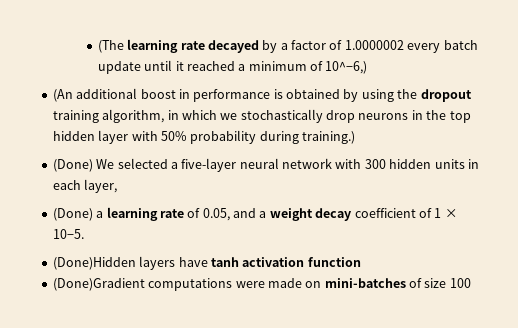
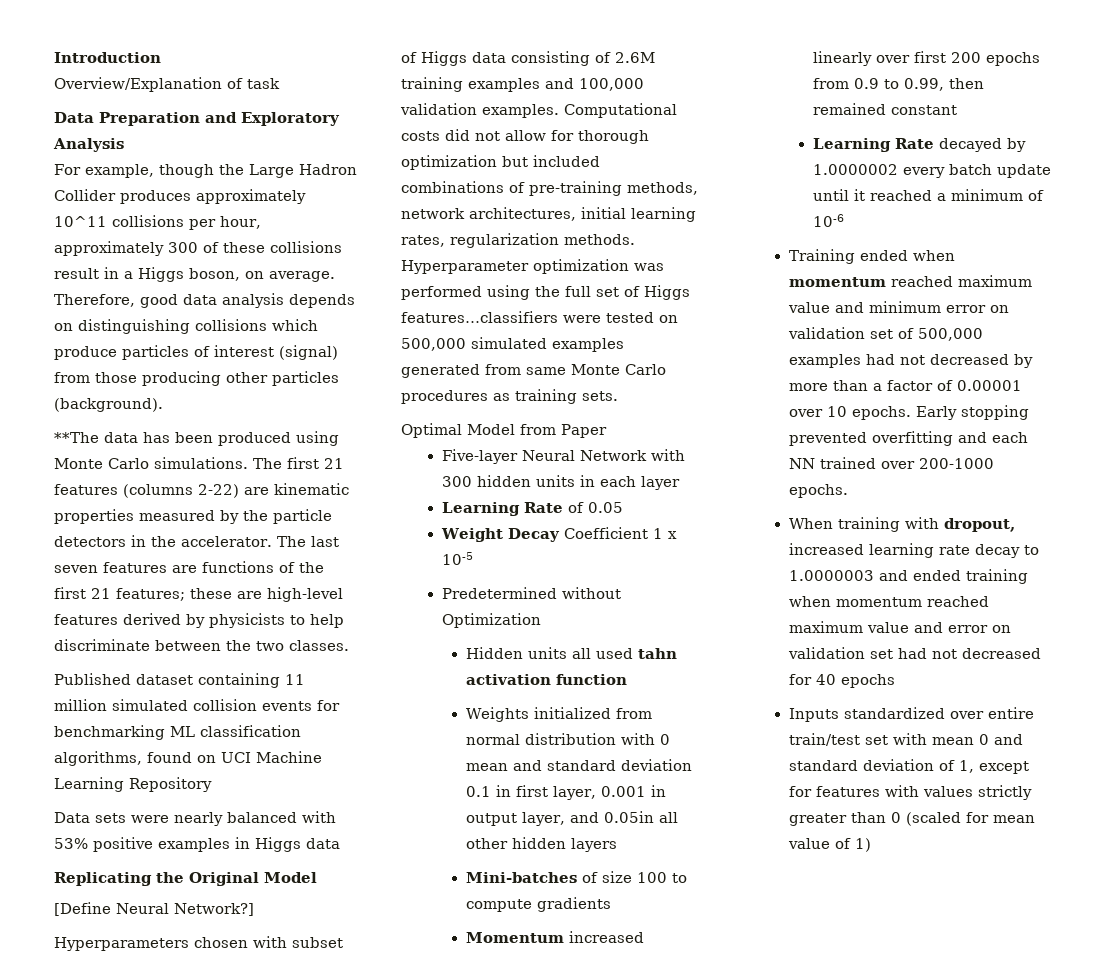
[97,39,343,53] (The learning rate decayed by a factor of -> [54,52,161,63] [54,77,280,92] [54,112,340,126] [53,138,124,152] [54,164,357,178] [54,189,306,204] [54,215,261,230] [54,241,342,256] [54,267,335,282] [54,293,355,308] [54,319,318,334] [54,345,338,360] [54,371,339,386] [54,398,163,412] [54,431,339,446] [54,457,344,469] [54,483,349,498] [54,509,332,524] [54,535,339,547] [54,561,324,573] [54,587,343,602] [54,613,344,628] [54,639,349,651] [54,673,305,688] [54,699,340,711] [54,725,301,740] [54,751,322,766] [54,777,212,792] [54,811,336,826] [54,837,340,852] [54,872,317,886] [54,902,254,916] [54,936,343,951] [401,51,655,66] [401,77,644,92] [400,103,677,118] [401,129,649,144] [401,155,600,170] [401,181,698,196] [401,207,696,222] [401,233,635,248] [401,259,664,274] [401,285,690,300] [401,311,678,323] [401,337,624,352] [401,364,666,378] [401,389,618,404] [401,423,607,438] [441,449,685,464] [441,475,680,490] [441,502,623,516] [440,527,677,542] [441,552,473,565] [441,587,621,599] [441,613,541,628] [465,647,677,659] [465,674,627,685] [465,707,652,722] [465,733,670,745] [465,759,692,771] [465,785,666,800] [465,811,678,826] [465,837,617,852] [465,871,687,883] [465,897,611,912] [465,931,644,943] [812,51,1040,66] [812,78,984,91] [812,103,957,115] [812,138,1026,152] Introduction // Overview/Explanation of task // Data Preparation and Exploratory Analysis // For example, though the Large Hadron Collider produces approximately 10^11 collisions per hour, approximately 300 of these collisions result in a Higgs boson, on average. Therefore, good data analysis depends on distinguishing collisions which produce particles of interest (signal) from those producing other particles (background). // **The data has been produced using Monte Carlo simulations. The first 21 features (columns 2-22) are kinematic properties measured by the particle detectors in the accelerator. The last seven features are functions of the first 21 features; these are high-level features derived by physicists to help discriminate between the two classes. // Published dataset containing 11 million simulated collision events for benchmarking ML classification algorithms, found on UCI Machine Learning Repository // Data sets were nearly balanced with 53% positive examples in Higgs data // Replicating the Original Model // [Define Neural Network?] // Hyperparameters chosen with subset of Higgs data consisting of 2.6M training examples and 100,000 validation examples. Computational costs did not allow for thorough optimization but included combinations of pre-training methods, network architectures, initial learning rates, regularization methods. Hyperparameter optimization was performed using the full set of Higgs features…classifiers were tested on 500,000 simulated examples generated from same Monte Carlo procedures as training sets. // Optimal Model from Paper // Five-layer Neural Network with 300 hidden units in each layer // Learning Rate of 0.05 // Weight Decay Coefficient 1 x 10-5 // Predetermined without Optimization // Hidden units all used tahn activation function // Weights initialized from normal distribution with 0 mean and standard deviation 0.1 in first layer, 0.001 in output layer, and 0.05in all other hidden layers // Mini-batches of size 100 to compute gradients // Momentum increased linearly over first 200 epochs from 0.9 to 0.99, then remained constant // Learning Rate decayed by
[325,61,368,74] [52,88,472,102] [52,109,471,123] [52,130,355,144] [52,158,479,172] [52,179,118,193] [52,207,458,221] [52,229,84,239] [52,256,361,270] [52,278,471,291] 10^−6,) // (An additional boost in performance is obtained by using the dropout training algorithm, in which we stochastically drop neurons in the top hidden layer with 50% probability during training.) // (Done) We selected a five-layer neural network with 300 hidden units in each layer, // (Done) a learning rate of 0.05, and a weight decay coefficient of 1 × 10−5. // (Done)Hidden layers have tanh activation function // (Done)Gradient computations were made on mini-batches of size 100 -> [812,214,844,227] [788,249,955,264] [788,275,1032,287] [787,301,1009,313] [787,327,983,341] [788,354,1033,368] [788,380,1022,391] [788,405,1029,420] [788,431,1028,446] [788,457,994,469] [788,484,848,498] [788,517,1015,532] [788,543,1039,558] [788,569,1028,584] [788,596,989,607] [788,621,1011,633] [787,647,1041,659] [788,674,895,688] [788,707,1034,722] [788,733,1023,746] [788,759,1029,774] [788,785,1032,800] [788,812,1035,826] [787,838,871,852] 10-6 // Training ended when momentum reached maximum value and minimum error on validation set of 500,000 examples had not decreased by more than a factor of 0.00001 over 10 epochs. Early stopping prevented overfitting and each NN trained over 200-1000 epochs. // When training with dropout, increased learning rate decay to 1.0000003 and ended training when momentum reached maximum value and error on validation set had not decreased for 40 epochs // Inputs standardized over entire train/test set with mean 0 and standard deviation of 1, except for features with values strictly greater than 0 (scaled for mean value of 1)

